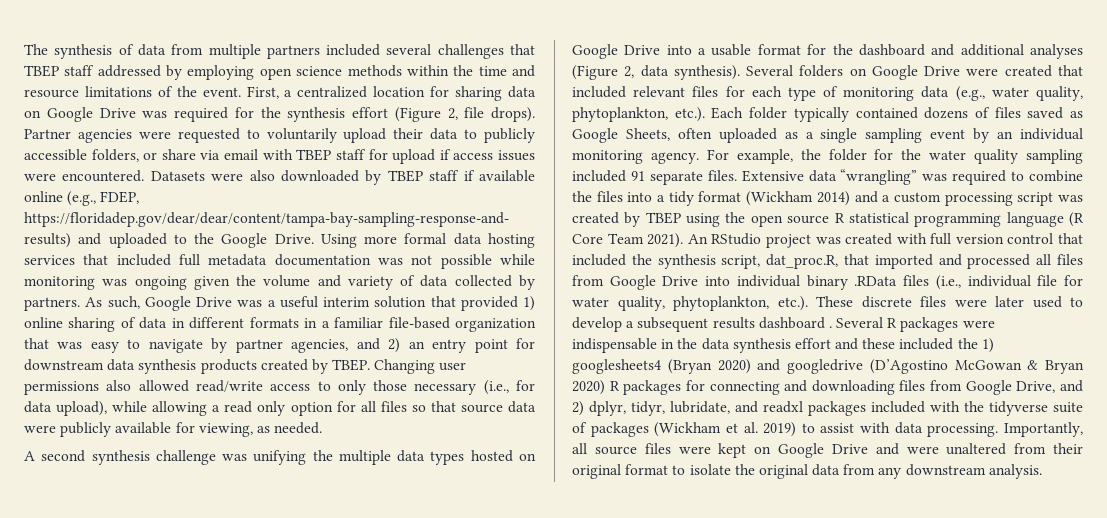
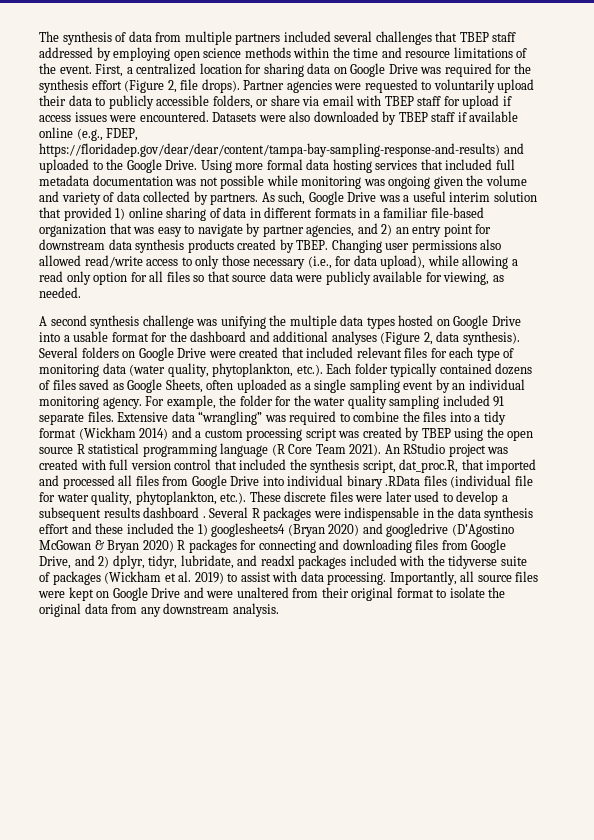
[955,86,1029,101] (e.g., water -> [129,364,166,376] (water
[935,275,1031,290] (i.e., individual -> [450,475,512,488] (individual

